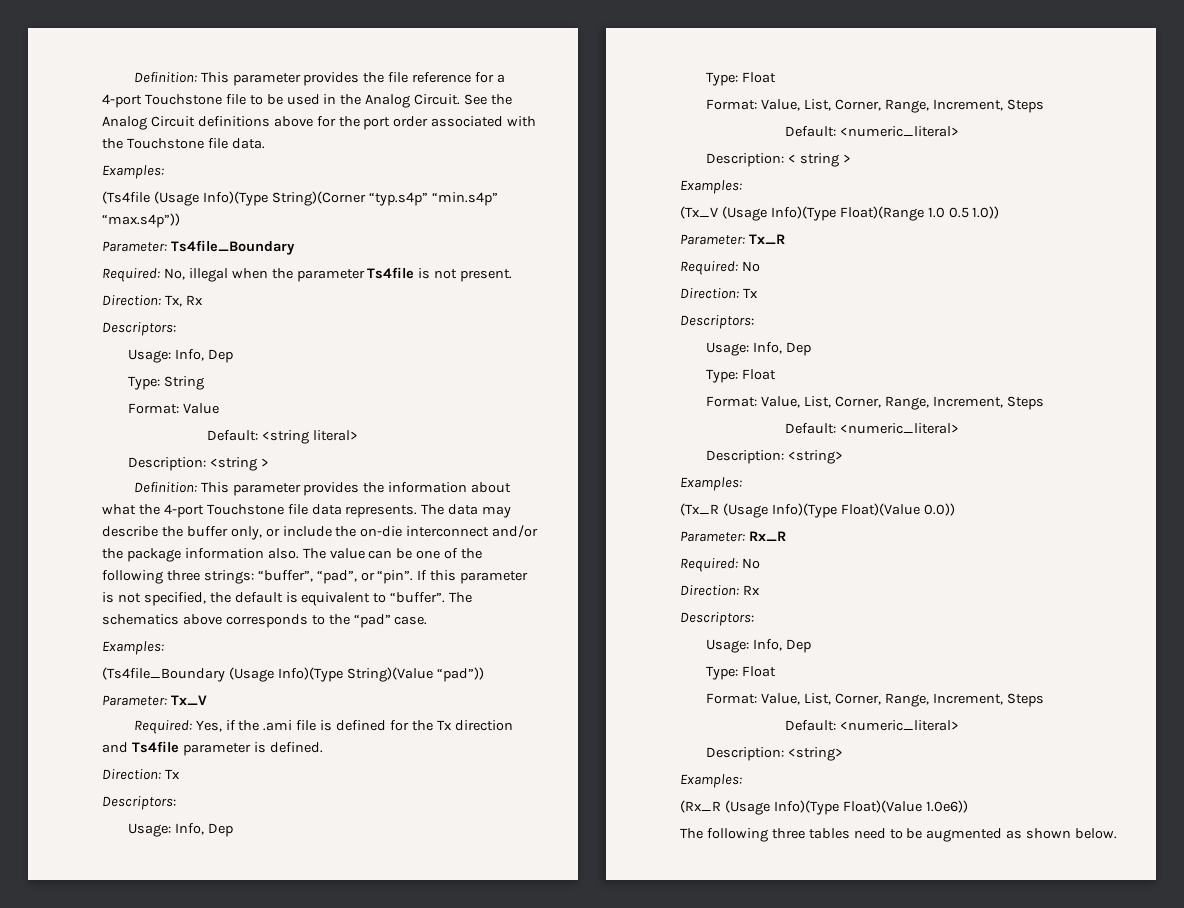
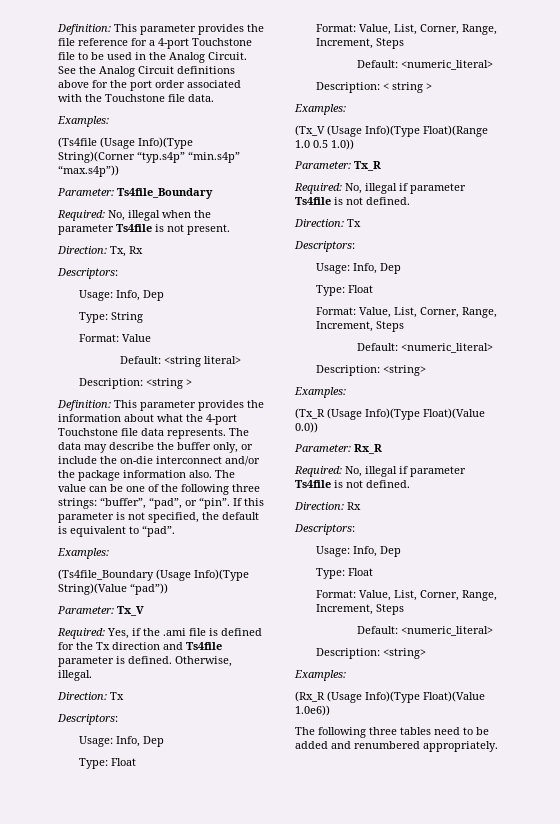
[390,592,473,603] [102,614,428,628] “buffer”. The schematics above corresponds to the “pad” case. -> [142,525,175,537] “pad”.
(323, 747) none -> [175,656,232,667] [58,670,92,681] Otherwise, illegal.
[741,261,760,272] No -> [345,183,466,194] [295,197,410,205] No, illegal if parameter Ts4file is not defined.
[741,558,760,569] No -> [345,466,466,477] [295,480,410,488] No, illegal if parameter Ts4file is not defined.
[926,828,1118,842] augmented as shown below. -> [295,741,498,752] added and renumbered appropriately.

